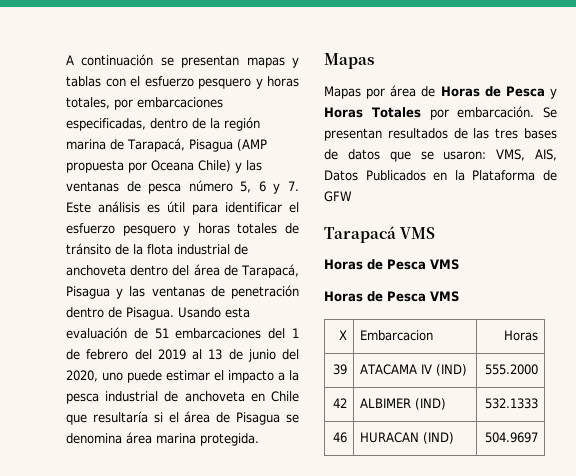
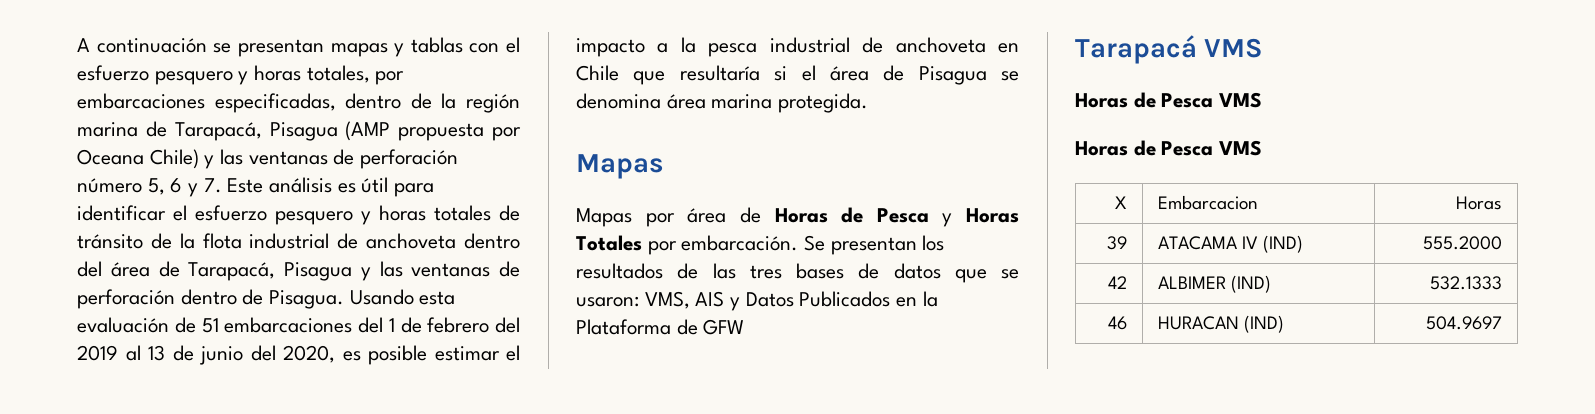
[148,183,182,194] pesca -> [360,149,459,169] perforación
[231,285,299,299] penetración -> [77,289,175,309] perforación
[102,370,162,383] uno puede -> [342,345,427,365] es posible
(382, 134) none -> [922,235,945,251] los
[535,149,557,161] AIS, -> [695,291,741,311] AIS y

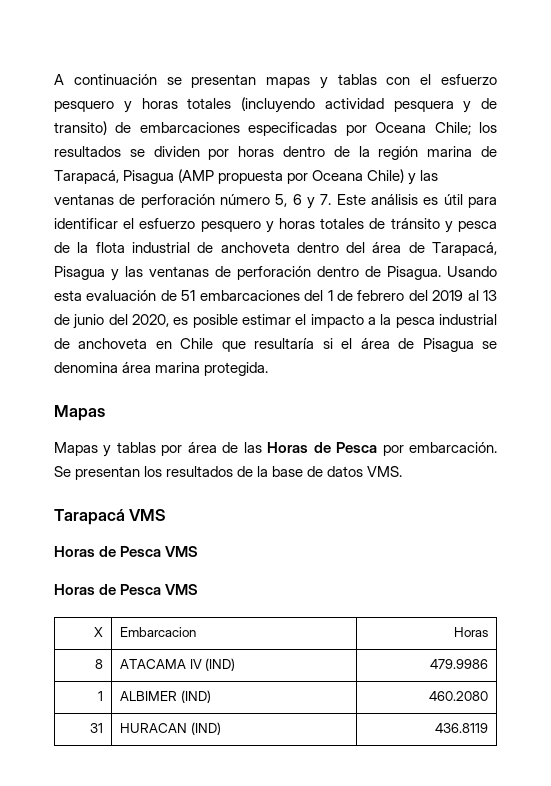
[306,65,405,85] [77,93,336,113] totales, por embarcaciones especificadas, -> [187,97,497,113] [54,121,498,136] [54,146,275,160] totales (incluyendo actividad pesquera y de transito) de embarcaciones especificadas por Oceana Chile; los resultados se dividen por horas
(143, 241) none -> [444,221,497,233] y pesca
(632, 217) none -> [103,442,156,457] y tablas
[774,207,1019,227] [576,235,642,251] Horas de Pesca y Horas Totales -> [243,442,378,453] las Horas de Pesca
[712,263,1019,283] [576,291,938,311] [576,319,745,335] las tres bases de datos que se usaron: VMS, AIS y Datos Publicados en la Plataforma de GFW -> [257,466,403,477] la base de datos VMS.
[1106,236,1127,250] 39 -> [95,659,104,669] 8
[1422,236,1502,250] [1107,276,1127,289] 555.2000 // 42 -> [430,659,489,669] [98,691,104,701] 479.9986 // 1
[1429,276,1502,290] [1107,316,1127,330] 532.1333 // 46 -> [429,691,489,701] [90,723,104,733] 460.2080 // 31
[1425,316,1502,330] 504.9697 -> [435,723,489,733] 436.8119

